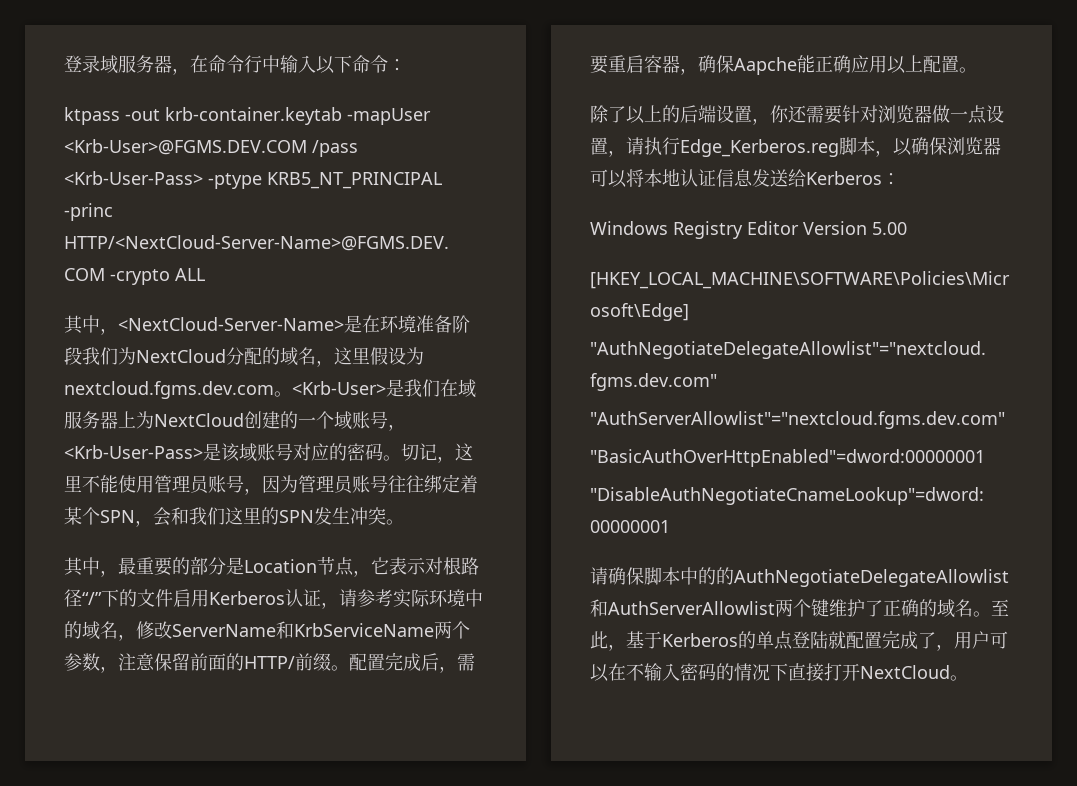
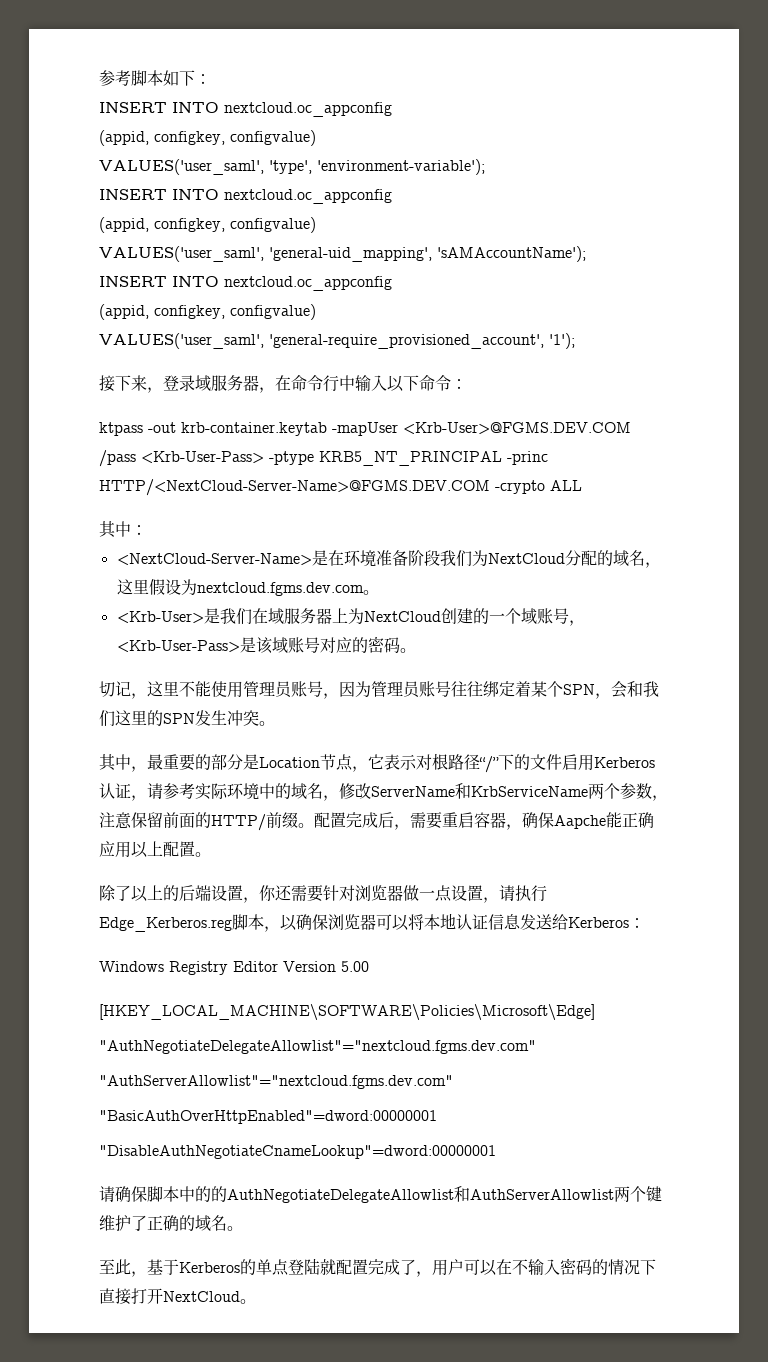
(64, 64) none -> [99,70,211,86] [99,102,392,117] [99,130,316,146] [99,159,485,175] [99,189,392,204] [99,217,316,233] [99,246,586,262] [99,276,392,291] [99,304,316,320] [99,333,575,349] [99,375,163,393] 参考脚本如下： // INSERT INTO nextcloud.oc_appconfig // (appid, configkey, configvalue) // VALUES('user_saml', 'type', 'environment-variable'); // INSERT INTO nextcloud.oc_appconfig // (appid, configkey, configvalue) // VALUES('user_saml', 'general-uid_mapping', 'sAMAccountName'); // INSERT INTO nextcloud.oc_appconfig // (appid, configkey, configvalue) // VALUES('user_saml', 'general-require_provisioned_account', '1'); // 接下来，
[100,328,118,335] ， -> [131,525,147,535] ： //
(292, 394) none -> (379, 592) //
(401, 458) none -> (416, 650) //
(991, 614) none -> (243, 1228) //

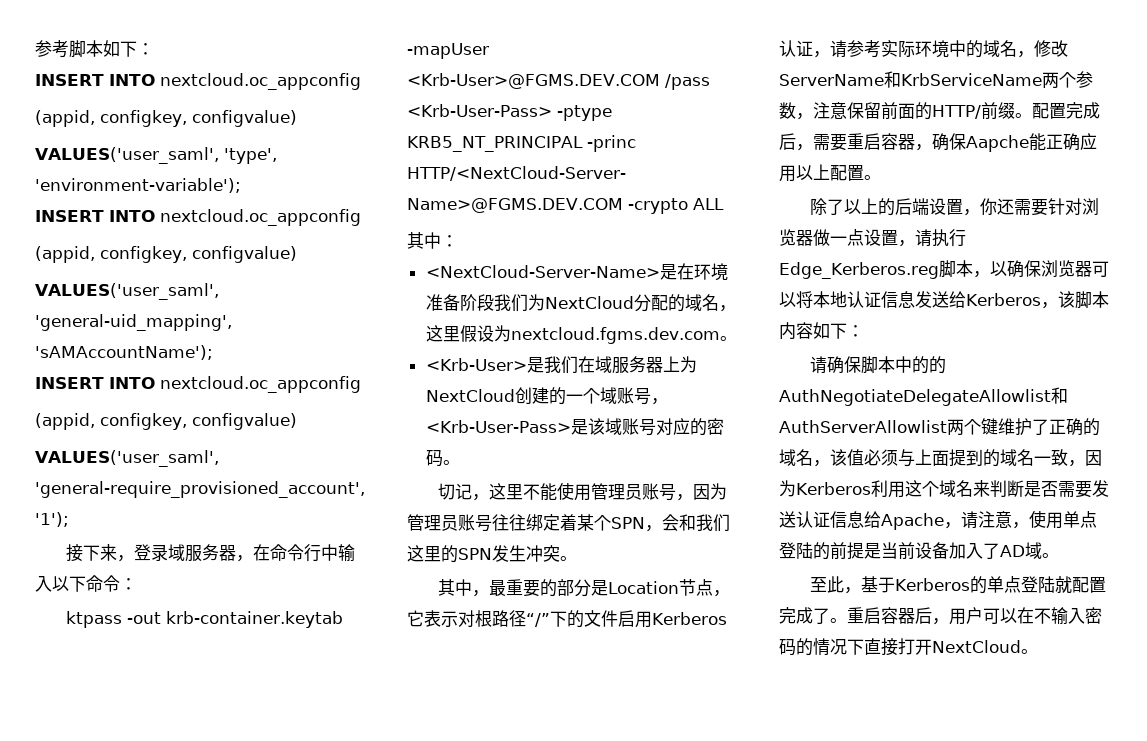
[629,918,645,928] [99,961,369,975] [99,1004,595,1020] [99,1040,536,1054] [99,1075,453,1089] [99,1110,437,1124] [99,1145,496,1159] ： // Windows Registry Editor Version 5.00 // [HKEY_LOCAL_MACHINE\SOFTWARE\Policies\Microsoft\Edge] // "AuthNegotiateDelegateAllowlist"="nextcloud.fgms.dev.com" // "AuthServerAllowlist"="nextcloud.fgms.dev.com" // "BasicAuthOverHttpEnabled"=dword:00000001 // "DisableAuthNegotiateCnameLookup"=dword:00000001 -> [1040,291,1109,309] [779,322,864,340] ，该脚本内容如下：
(227, 1223) none -> [813,449,1102,467] [779,480,1109,498] [779,510,1097,530] [779,542,1042,560] ，该值必须与上面提到的域名一致，因为Kerberos利用这个域名来判断是否需要发送认证信息给Apache，请注意，使用单点登陆的前提是当前设备加入了AD域
(416, 1267) none -> [830,607,932,624] 。重启容器后

